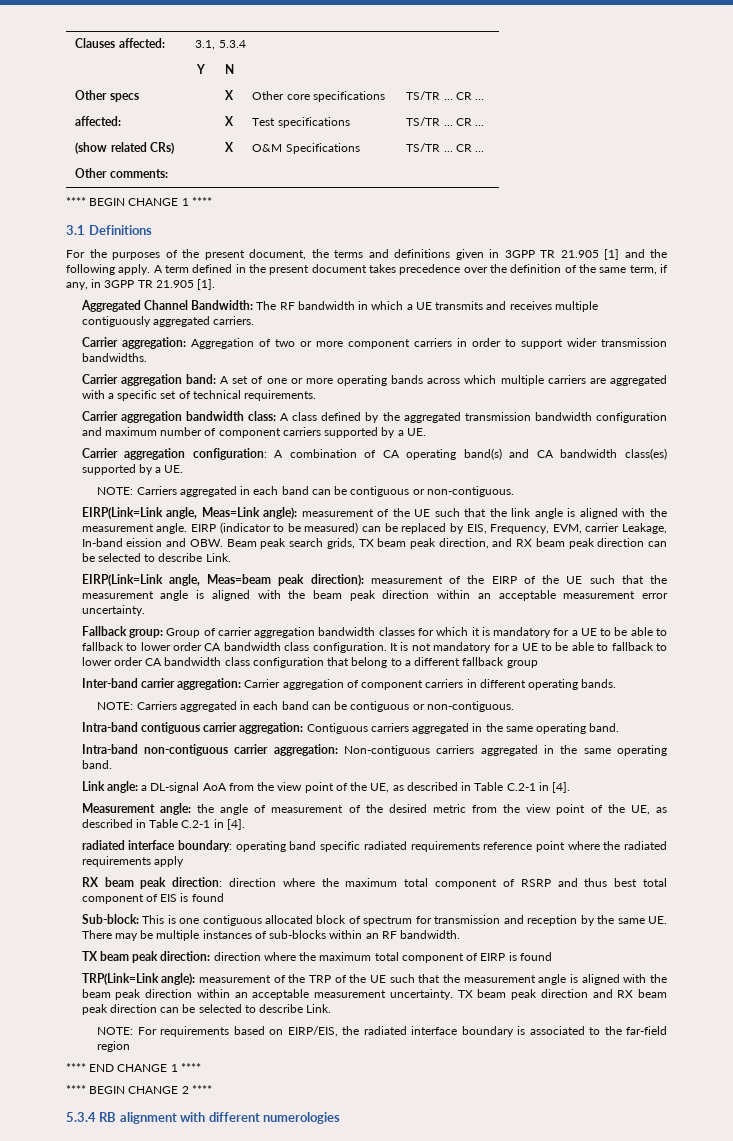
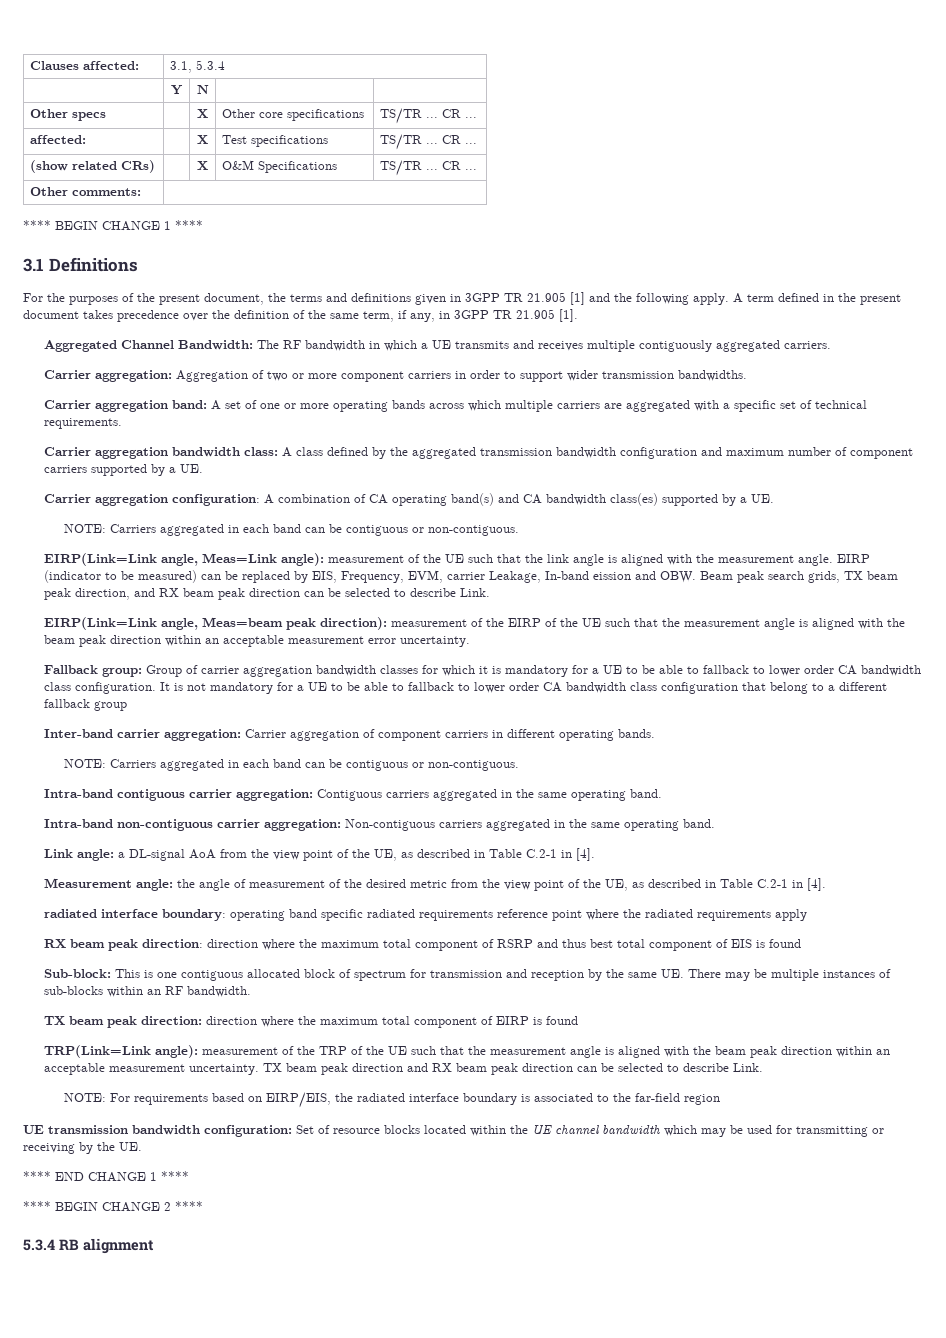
(131, 1046) none -> [23,1125,884,1137] [23,1142,142,1154] // UE transmission bandwidth configuration: Set of resource blocks located within the UE channel bandwidth which may be used for transmitting or receiving by the UE.
[180,1112,340,1124] with different numerologies -> (154, 1246) none

